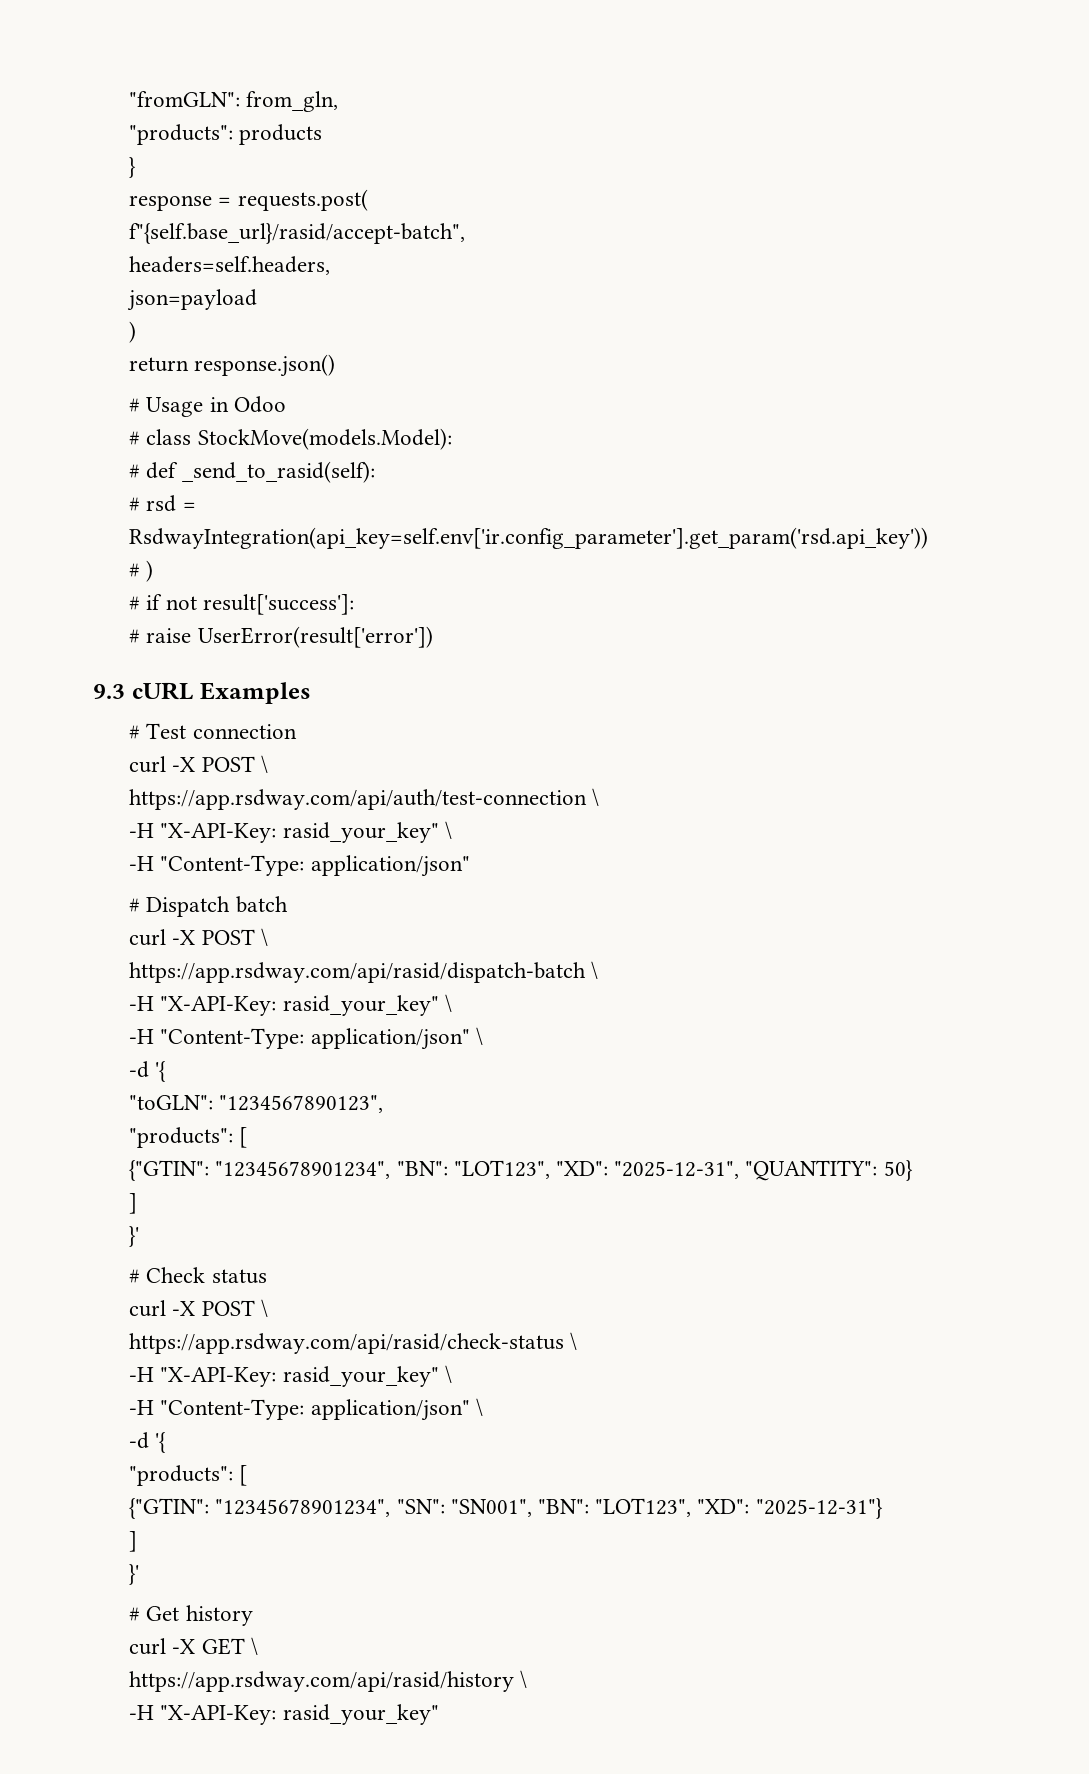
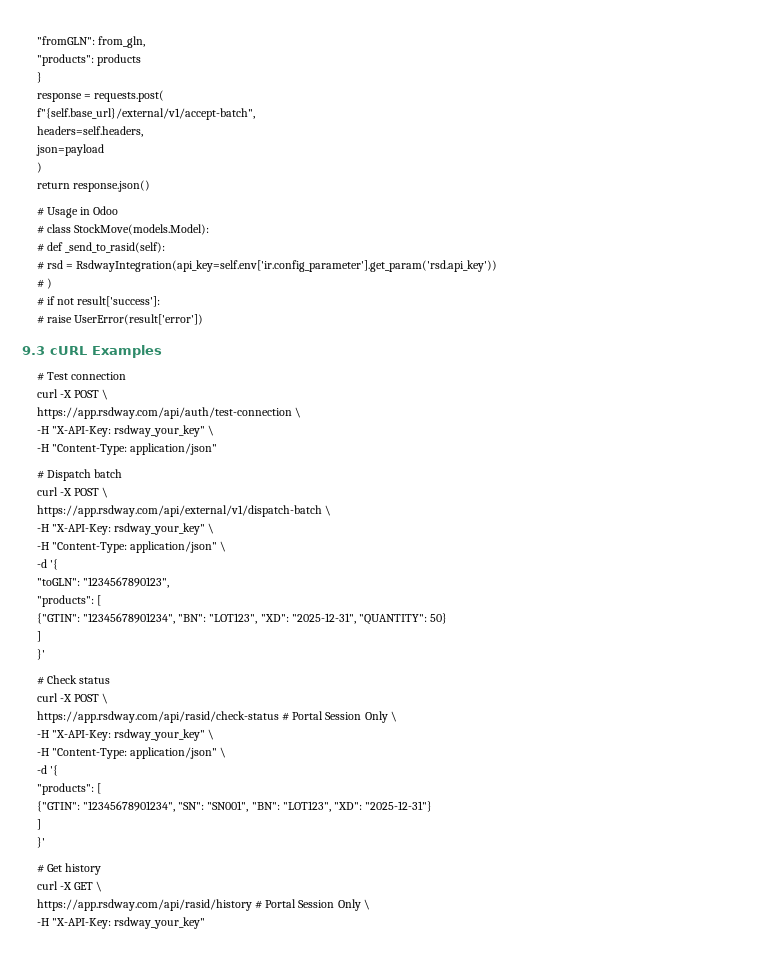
[129,223,466,244] f"{self.base_url}/rasid/accept-batch", -> [36,108,255,120] f"{self.base_url}/external/v1/accept-batch",
[282,822,439,843] rasid_your_key" -> [114,425,206,437] rsdway_your_key"
[129,961,599,983] [129,995,439,1016] https://app.rsdway.com/api/rasid/dispatch-batch \ // -H "X-API-Key: rasid_your_key" -> [36,505,331,517] [36,523,206,535] https://app.rsdway.com/api/external/v1/dispatch-batch \ // -H "X-API-Key: rsdway_your_key"
[570,1332,578,1350] [129,1366,439,1387] \ // -H "X-API-Key: rasid_your_key" -> [281,711,397,723] [36,729,206,741] # Portal Session Only \ // -H "X-API-Key: rsdway_your_key"
[520,1670,528,1688] [129,1704,439,1725] \ // -H "X-API-Key: rasid_your_key" -> [254,899,370,911] [36,917,206,929] # Portal Session Only \ // -H "X-API-Key: rsdway_your_key"

